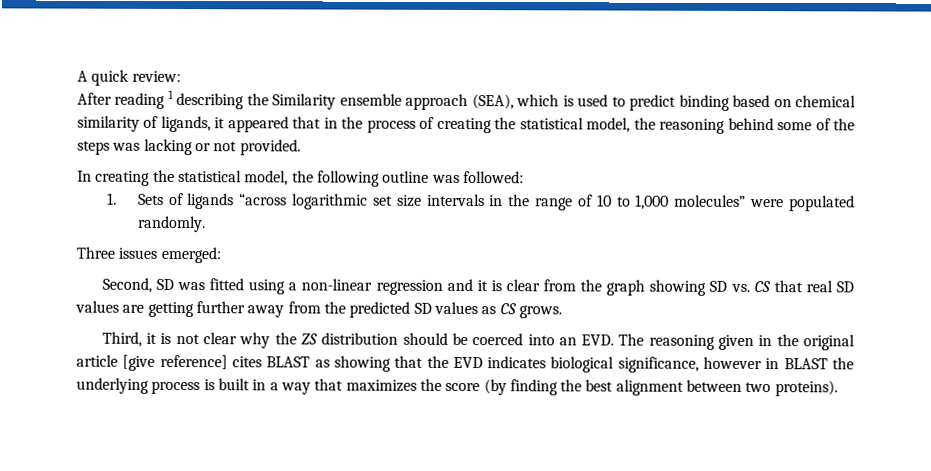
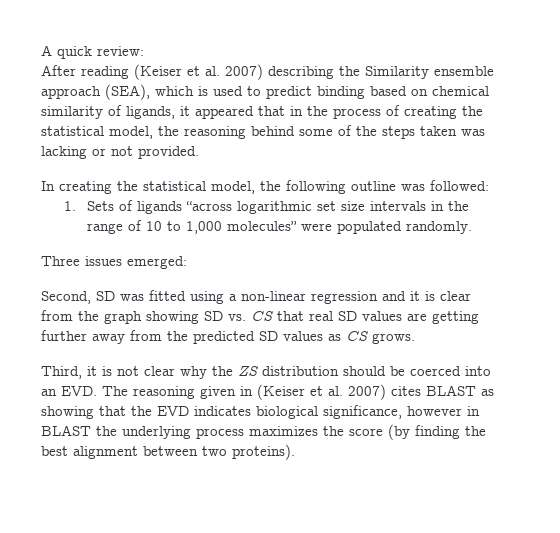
[167,89,174,99] 1 -> [134,64,263,80] (Keiser et al. 2007)
(110, 147) none -> [420,126,457,136] taken
[776,334,855,351] [76,354,228,371] the original article [give reference] -> [257,384,386,400] (Keiser et al. 2007)
[203,378,344,395] is built in a way that -> (244, 433) none

